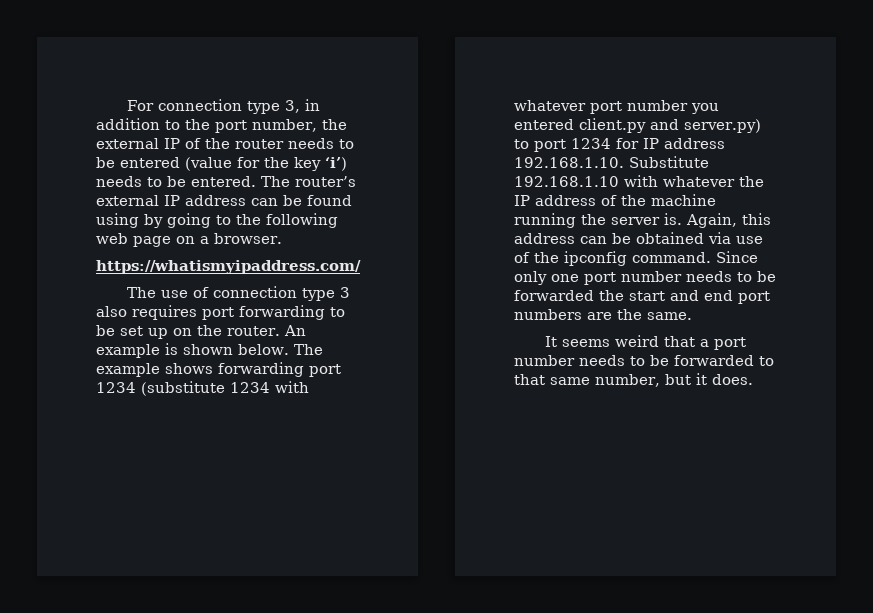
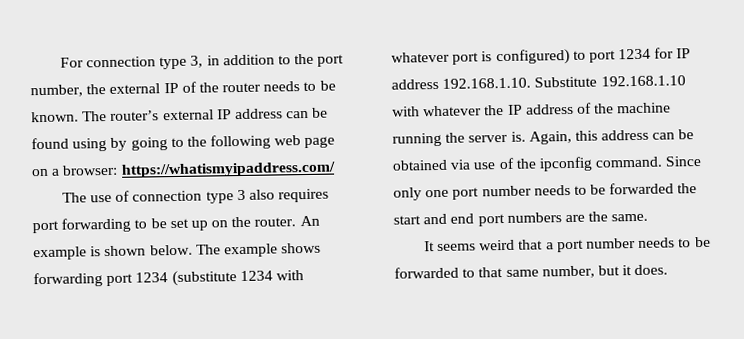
[120,157,347,171] [96,176,256,187] entered (value for the key ‘i’) needs to be entered. -> [31,111,79,123] known.
[214,233,282,244] browser. // -> [62,164,119,176] browser:
[627,100,719,114] [514,118,761,133] number you entered client.py and server.py) -> [481,48,570,66] is configured)

